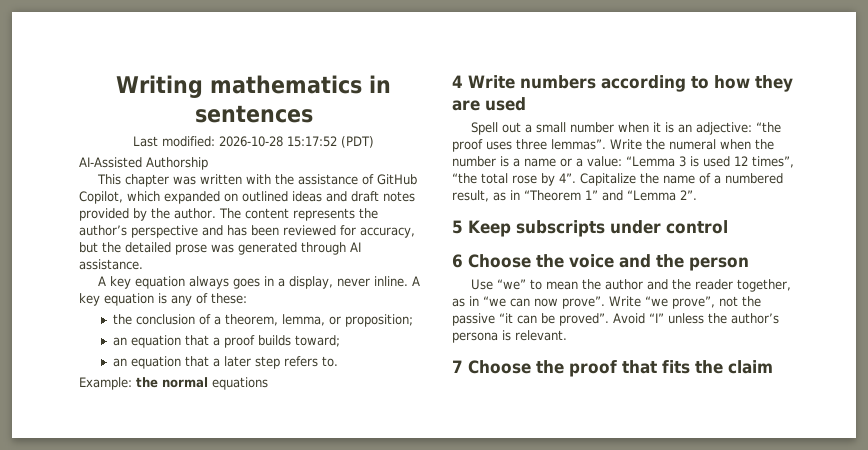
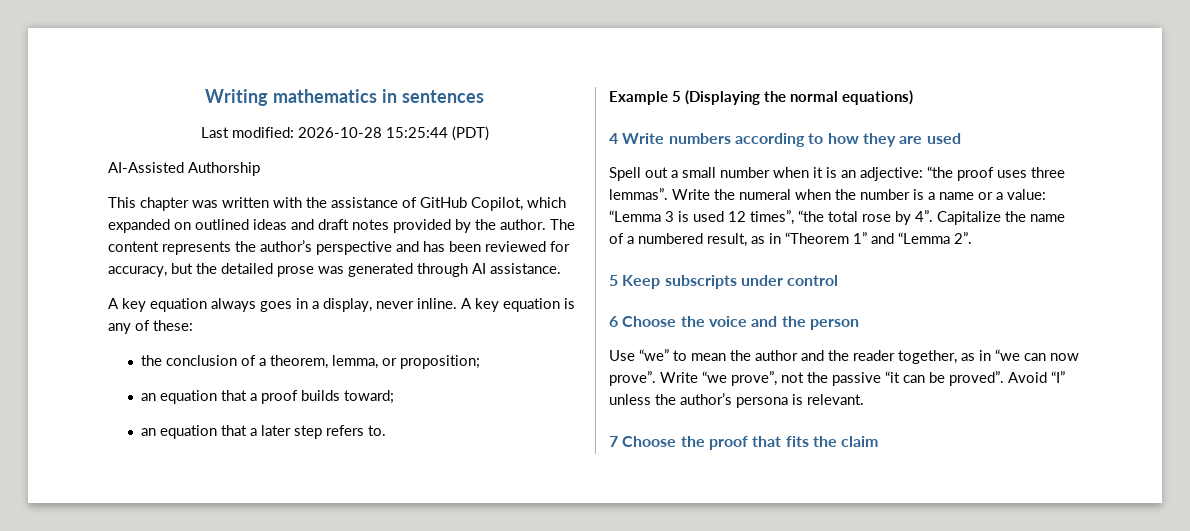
[287,136,337,147] 15:17:52 -> [385,127,448,138] 15:25:44
[79,377,132,390] Example: -> [609,90,760,105] Example 5 (Displaying
[212,377,268,390] equations -> [842,90,913,105] equations)

